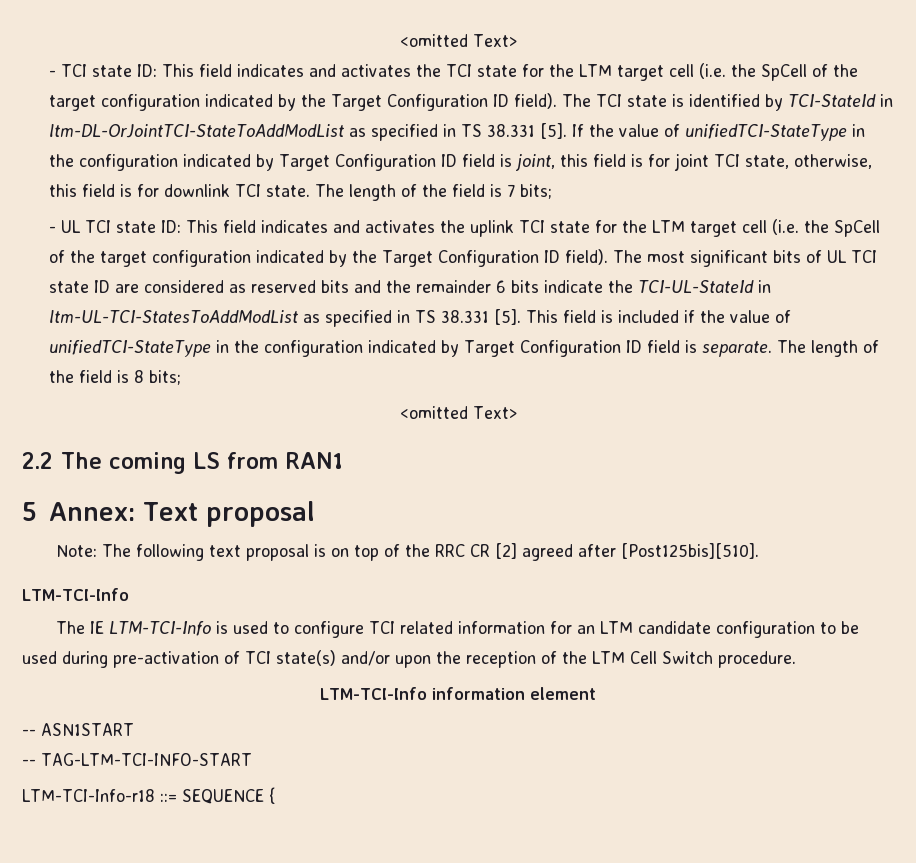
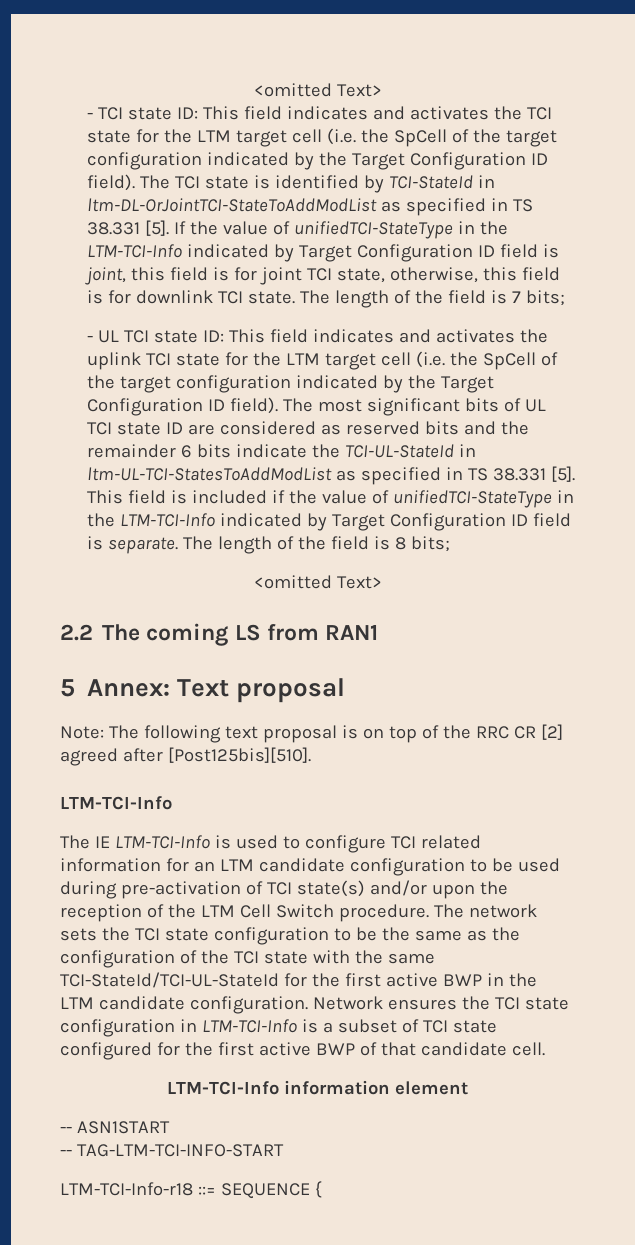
[79,154,179,171] configuration -> [86,244,182,258] LTM-TCI-Info
[264,340,364,357] configuration -> [119,513,215,527] LTM-TCI-Info
(796, 659) none -> [433,904,537,918] [60,927,520,945] [60,950,435,968] [60,972,537,988] [60,996,569,1014] [60,1019,497,1037] [60,1042,545,1060] The network sets the TCI state configuration to be the same as the configuration of the TCI state with the same TCI-StateId/TCI-UL-StateId for the first active BWP in the LTM candidate configuration. Network ensures the TCI state configuration in LTM-TCI-Info is a subset of TCI state configured for the first active BWP of that candidate cell.

